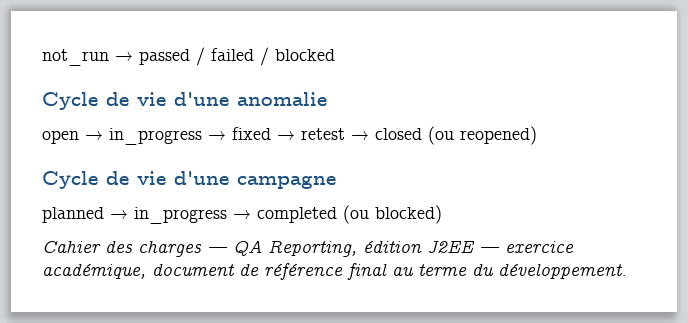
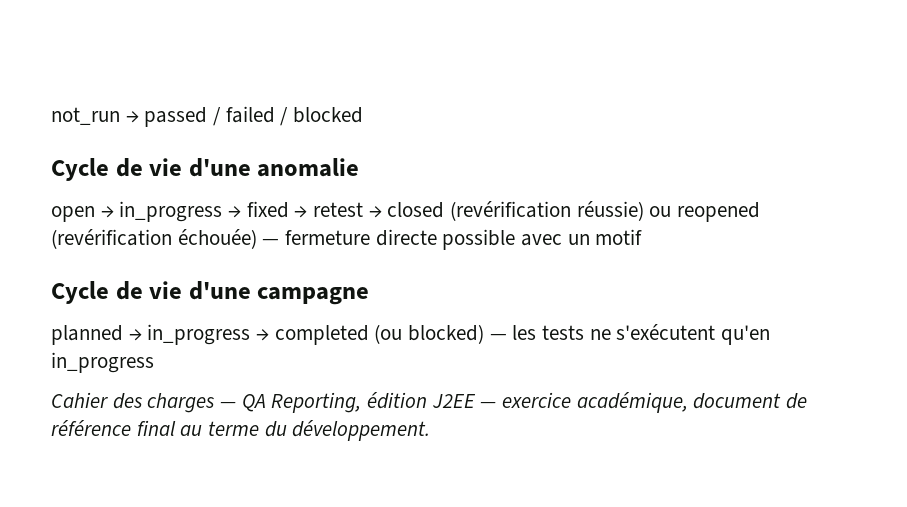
[428,126,537,145] (ou reopened) -> [450,201,761,222] [51,229,643,250] (revérification réussie) ou reopened (revérification échouée) — fermeture directe possible avec un motif
(442, 214) none -> [489,324,771,345] [51,352,154,373] — les tests ne s'exécutent qu'en in_progress

